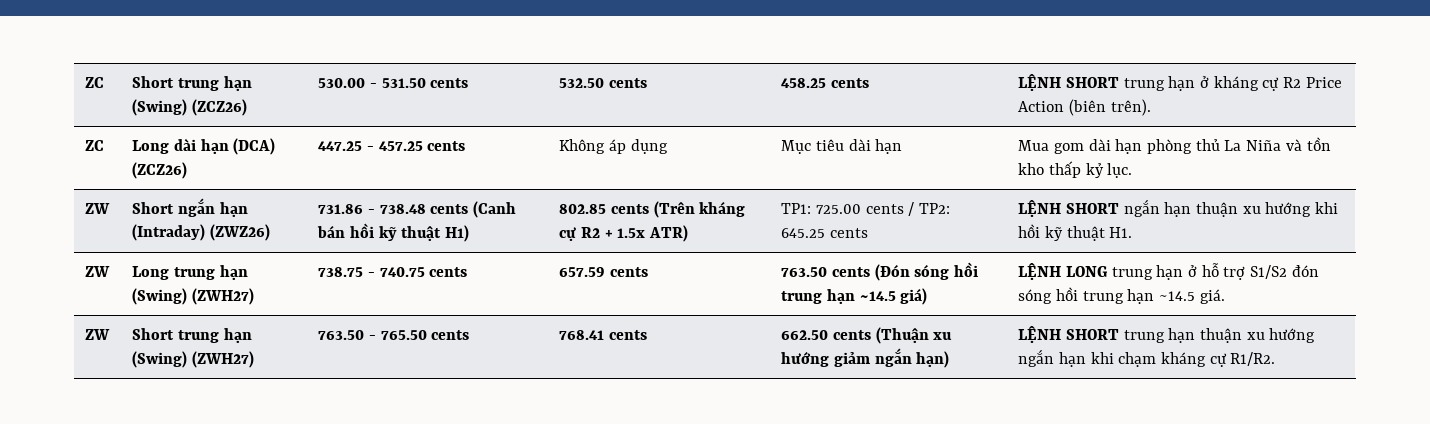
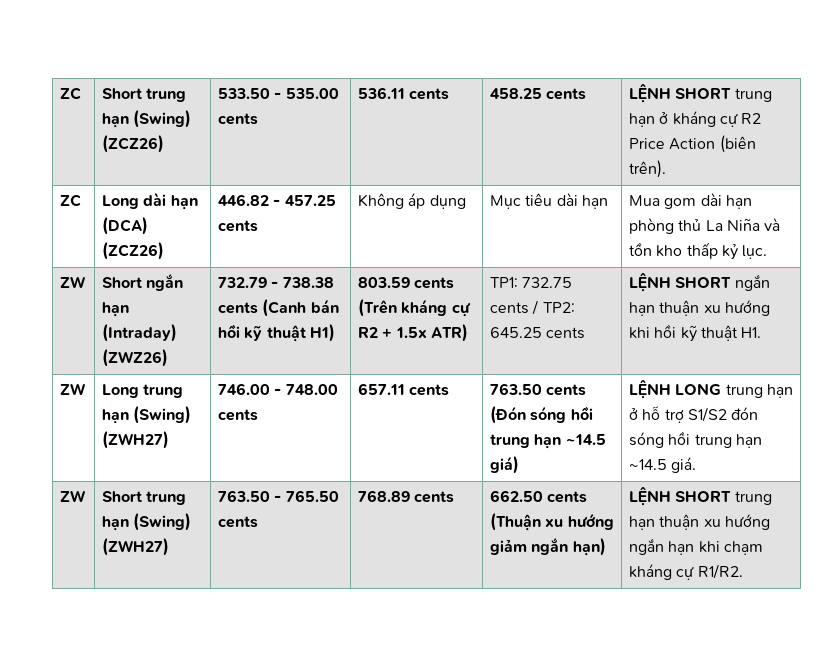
[318,78,469,88] [559,78,605,88] 530.00 - 531.50 cents | 532.50 -> [218,88,339,99] [218,113,259,125] [358,87,406,99] 533.50 - 535.00 cents | 536.11
[318,141,363,151] 447.25 -> [218,194,270,206] 446.82
[318,204,426,214] 731.86 - 738.48 -> [218,277,334,288] 732.79 - 738.38
[559,204,607,214] 802.85 -> [358,277,411,288] 803.59
[815,204,861,214] 725.00 -> [522,277,573,288] 732.75
[318,267,468,277] [559,267,606,277] 738.75 - 740.75 cents | 657.59 -> [218,383,338,395] [218,409,259,421] [358,383,406,395] 746.00 - 748.00 cents | 657.11
[559,330,605,340] 768.41 -> [358,490,411,502] 768.89

